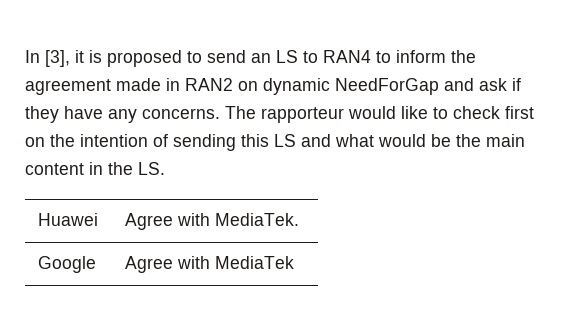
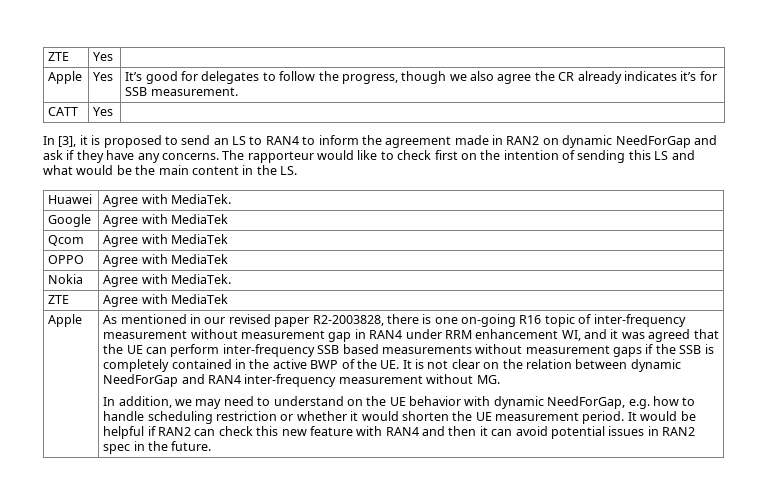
(25, 56) none -> [48,52,70,61] [93,52,114,61] [48,71,83,84] [93,72,114,81] [125,71,717,84] [125,87,238,96] [48,107,79,116] [93,107,114,116] ZTE | Yes | // Apple | Yes | It’s good for delegates to follow the progress, though we also agree the CR already indicates it’s for SSB measurement. // CATT | Yes | //
(295, 262) none -> [48,235,85,246] [103,234,229,247] [48,255,85,264] [103,254,229,267] [48,274,84,284] [103,274,232,287] [48,295,70,304] [103,294,229,307] [48,314,83,327] [103,314,686,327] [103,329,719,342] [103,344,714,357] [103,359,681,372] [103,374,500,387] [103,396,696,409] [103,411,696,424] [103,426,696,439] [103,441,212,454] // Qcom | Agree with MediaTek // OPPO | Agree with MediaTek // Nokia | Agree with MediaTek. // ZTE | Agree with MediaTek // Apple | As mentioned in our revised paper R2-2003828, there is one on-going R16 topic of inter-frequency measurement without measurement gap in RAN4 under RRM enhancement WI, and it was agreed that the UE can perform inter-frequency SSB based measurements without measurement gaps if the SSB is completely contained in the active BWP of the UE. It is not clear on the relation between dynamic NeedForGap and RAN4 inter-frequency measurement without MG. // In addition, we may need to understand on the UE behavior with dynamic NeedForGap, e.g. how to handle scheduling restriction or whether it would shorten the UE measurement period. It would be helpful if RAN2 can check this new feature with RAN4 and then it can avoid potential issues in RAN2 spec in the future.

